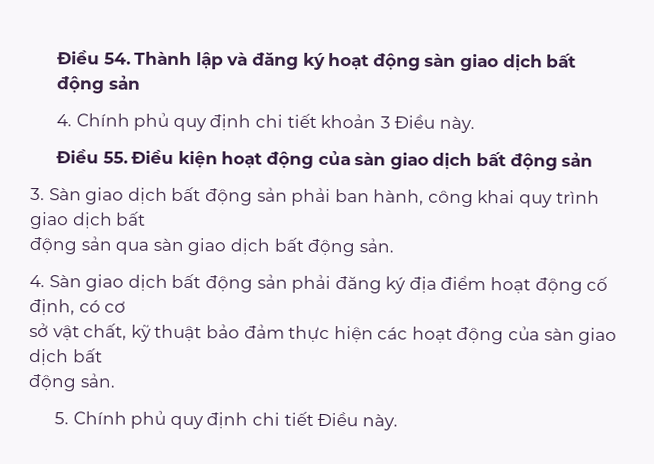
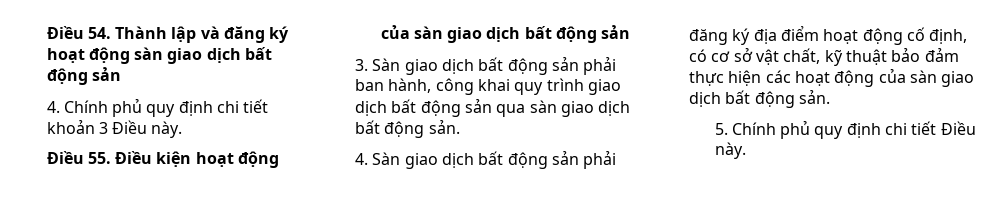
(147, 218) // -> (417, 106) none
(127, 306) // -> (731, 56) none
(103, 355) // -> (751, 97) none

